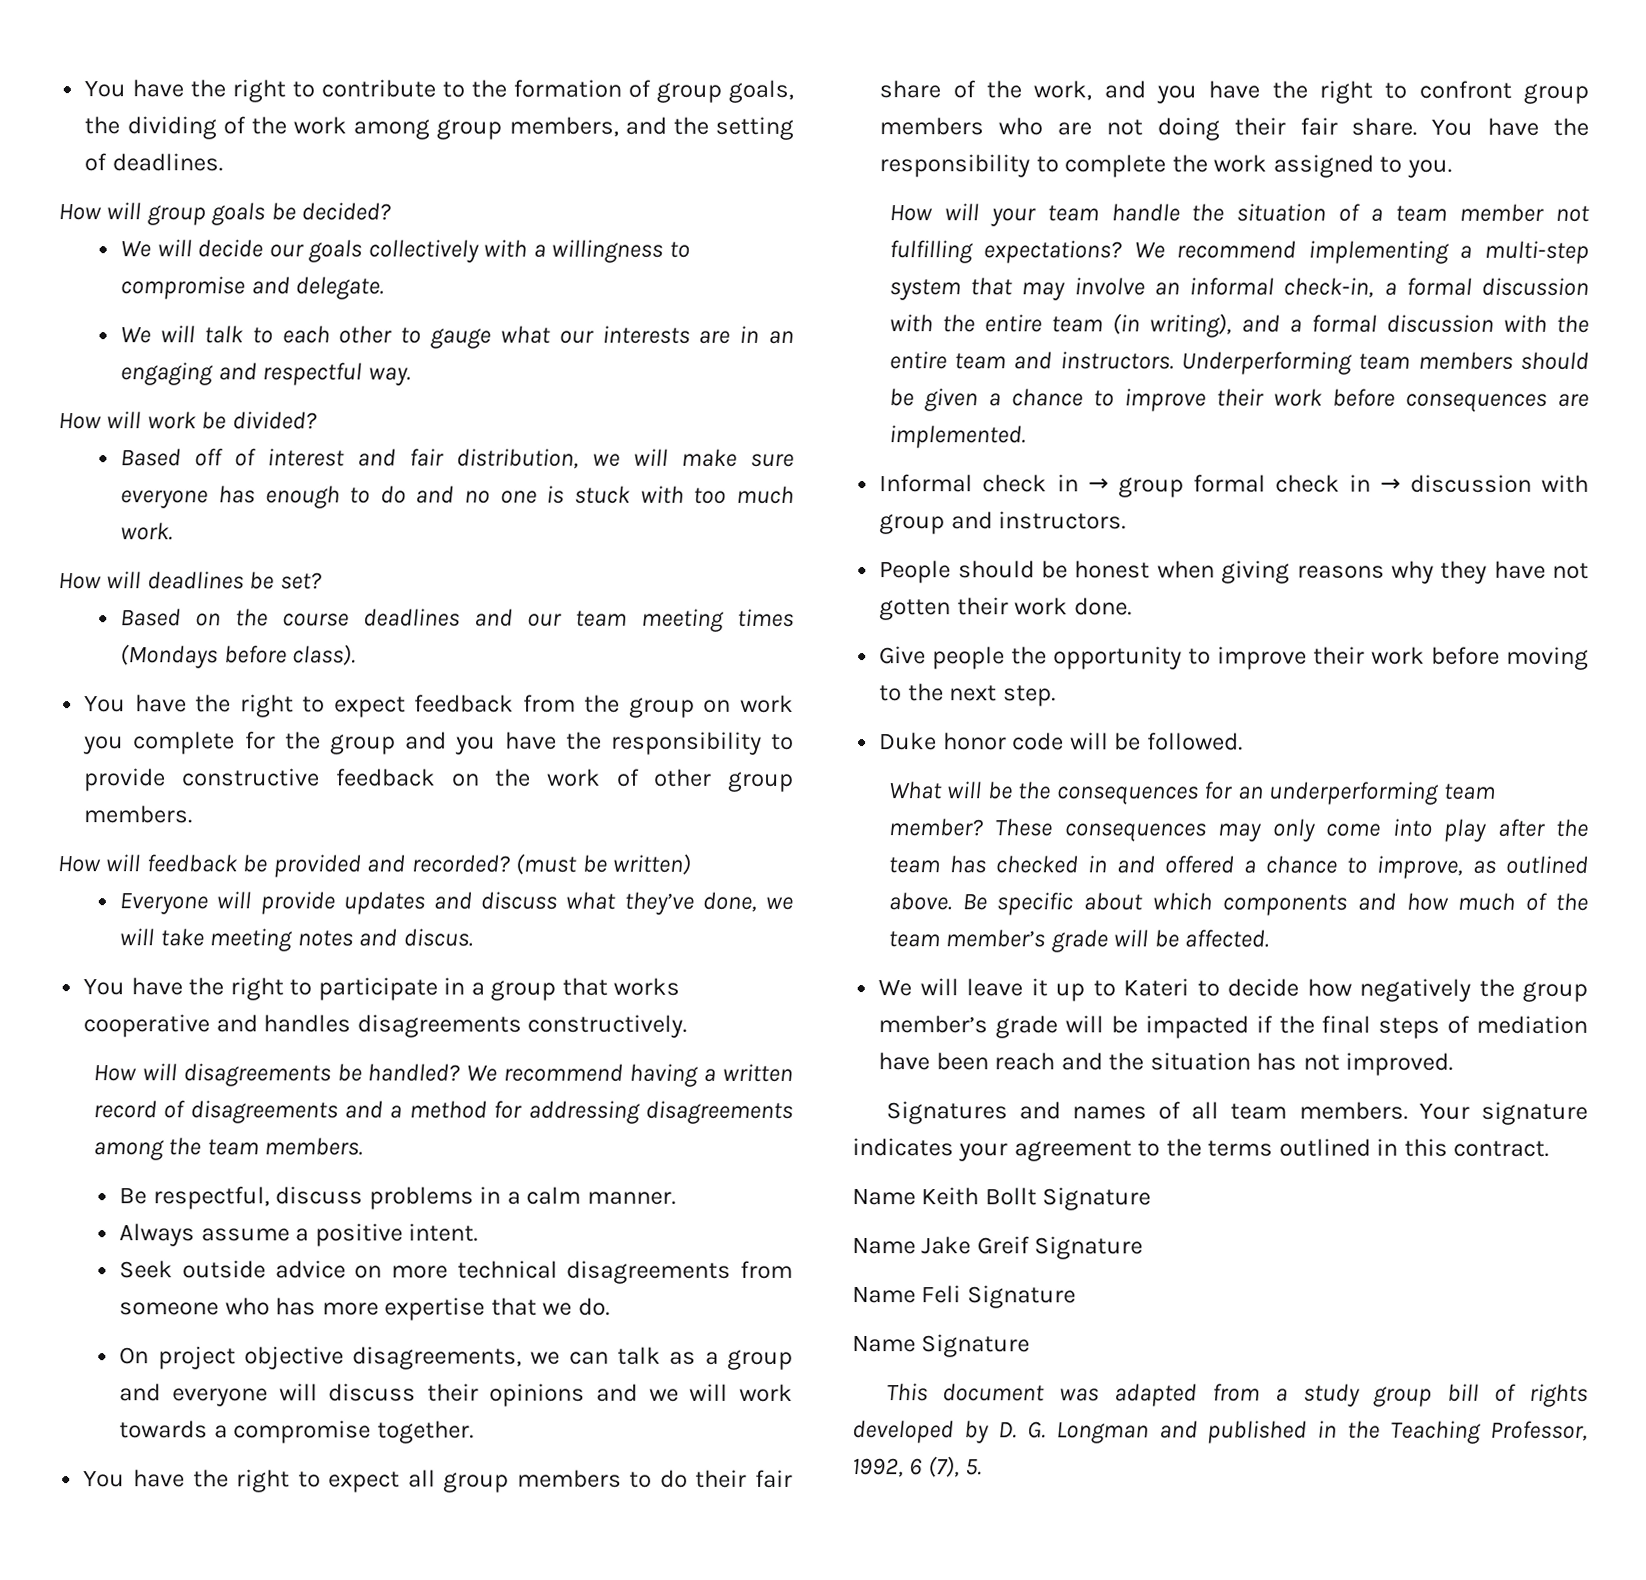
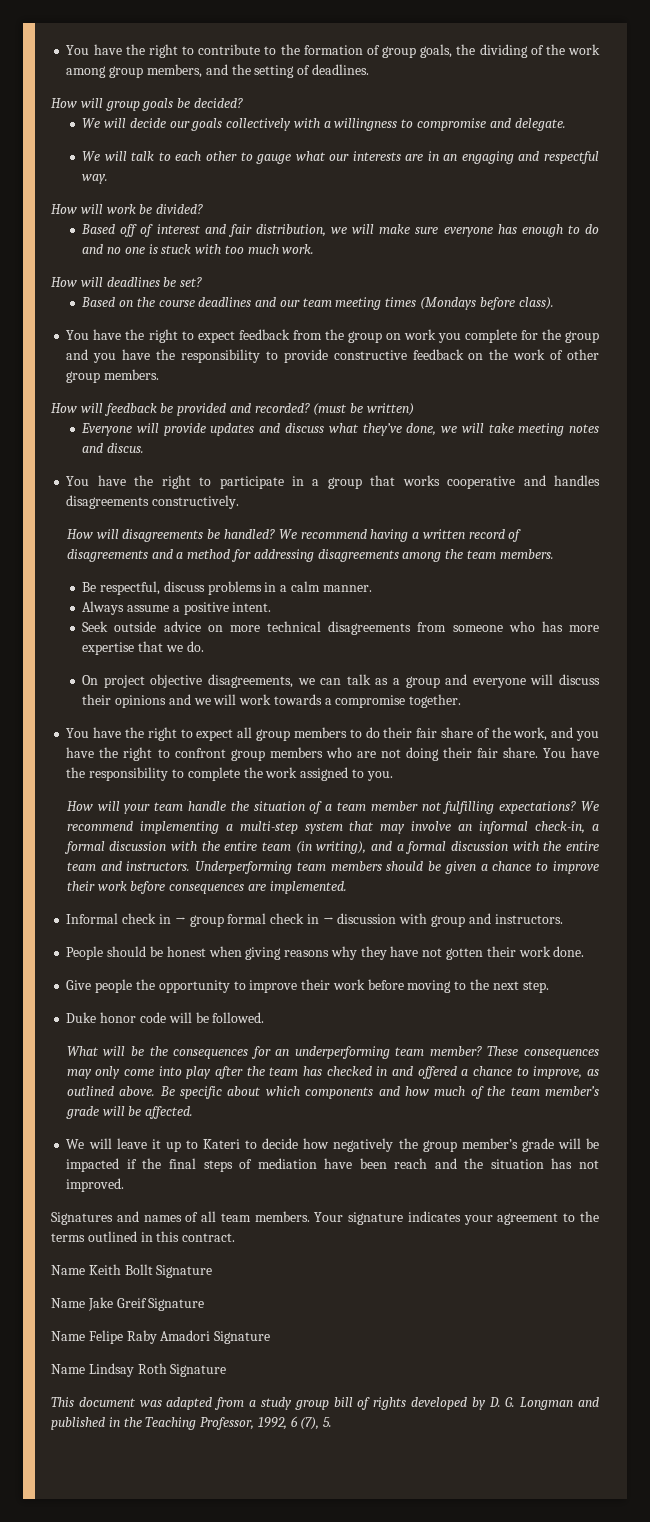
[921,1285,1076,1309] [852,1335,916,1353] Feli Signature // Name -> [88,1330,271,1344] [51,1363,167,1377] Felipe Raby Amadori Signature // Name Lindsay Roth

